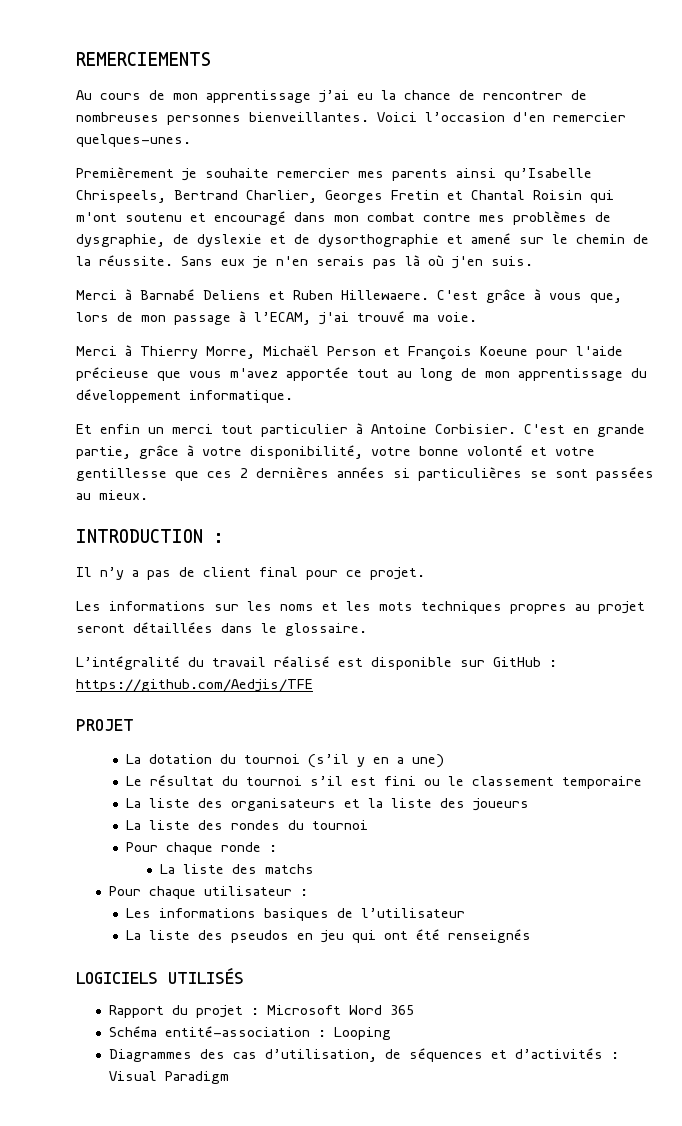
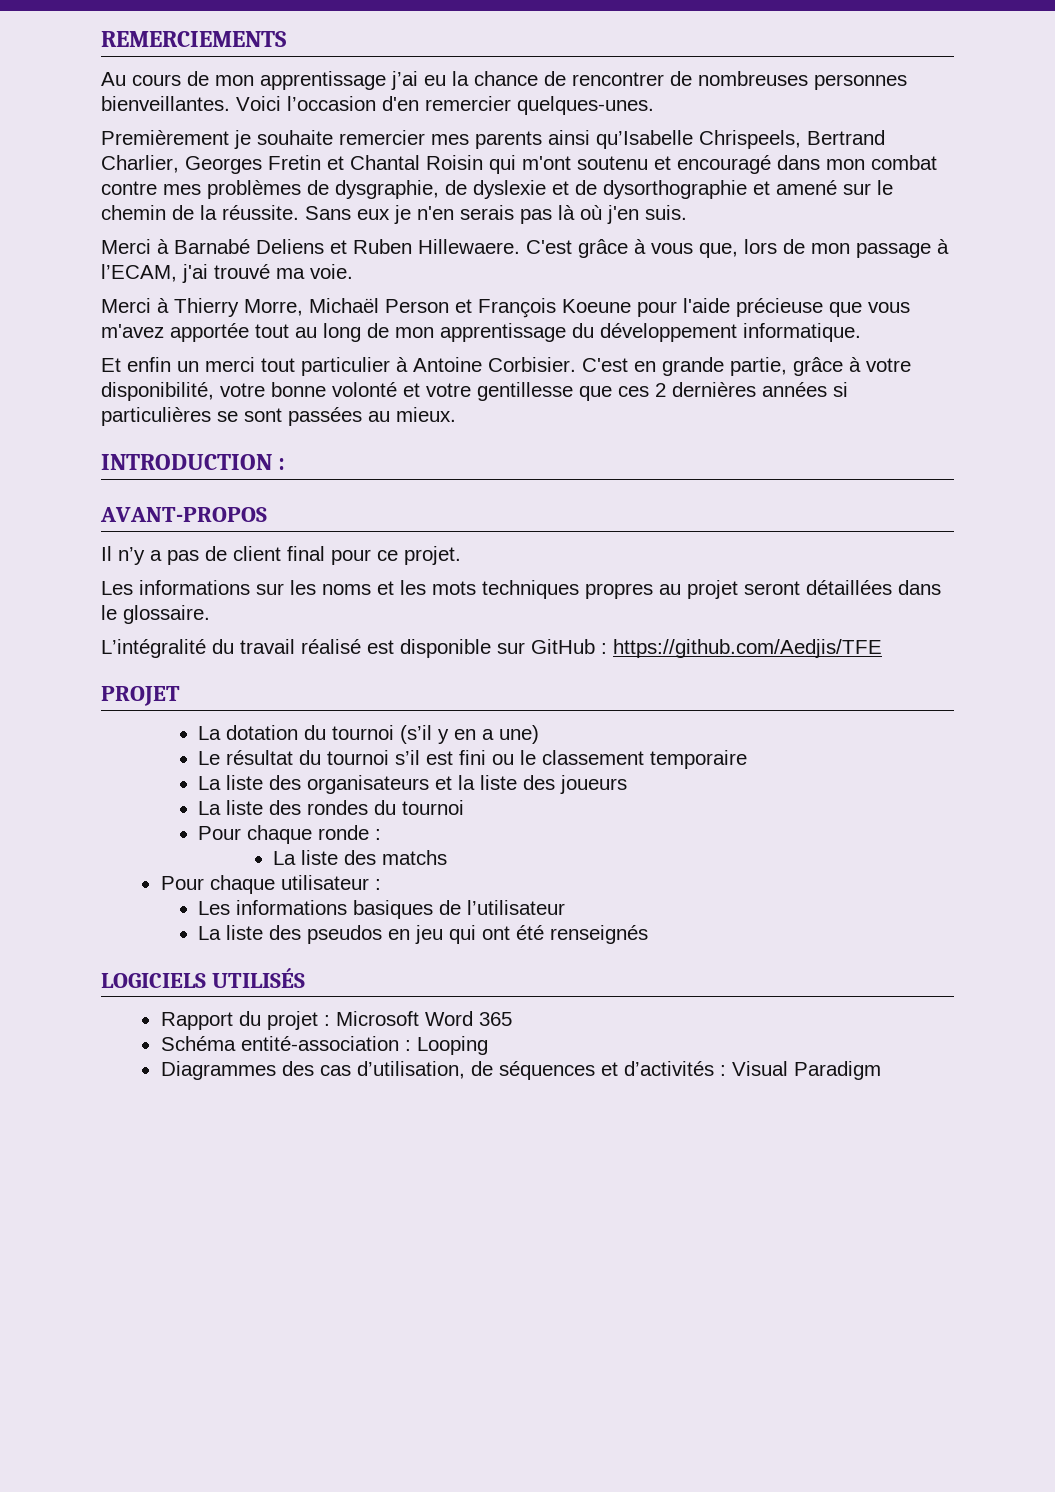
(224, 538) none -> [100,507,267,522] // AVANT-PROPOS

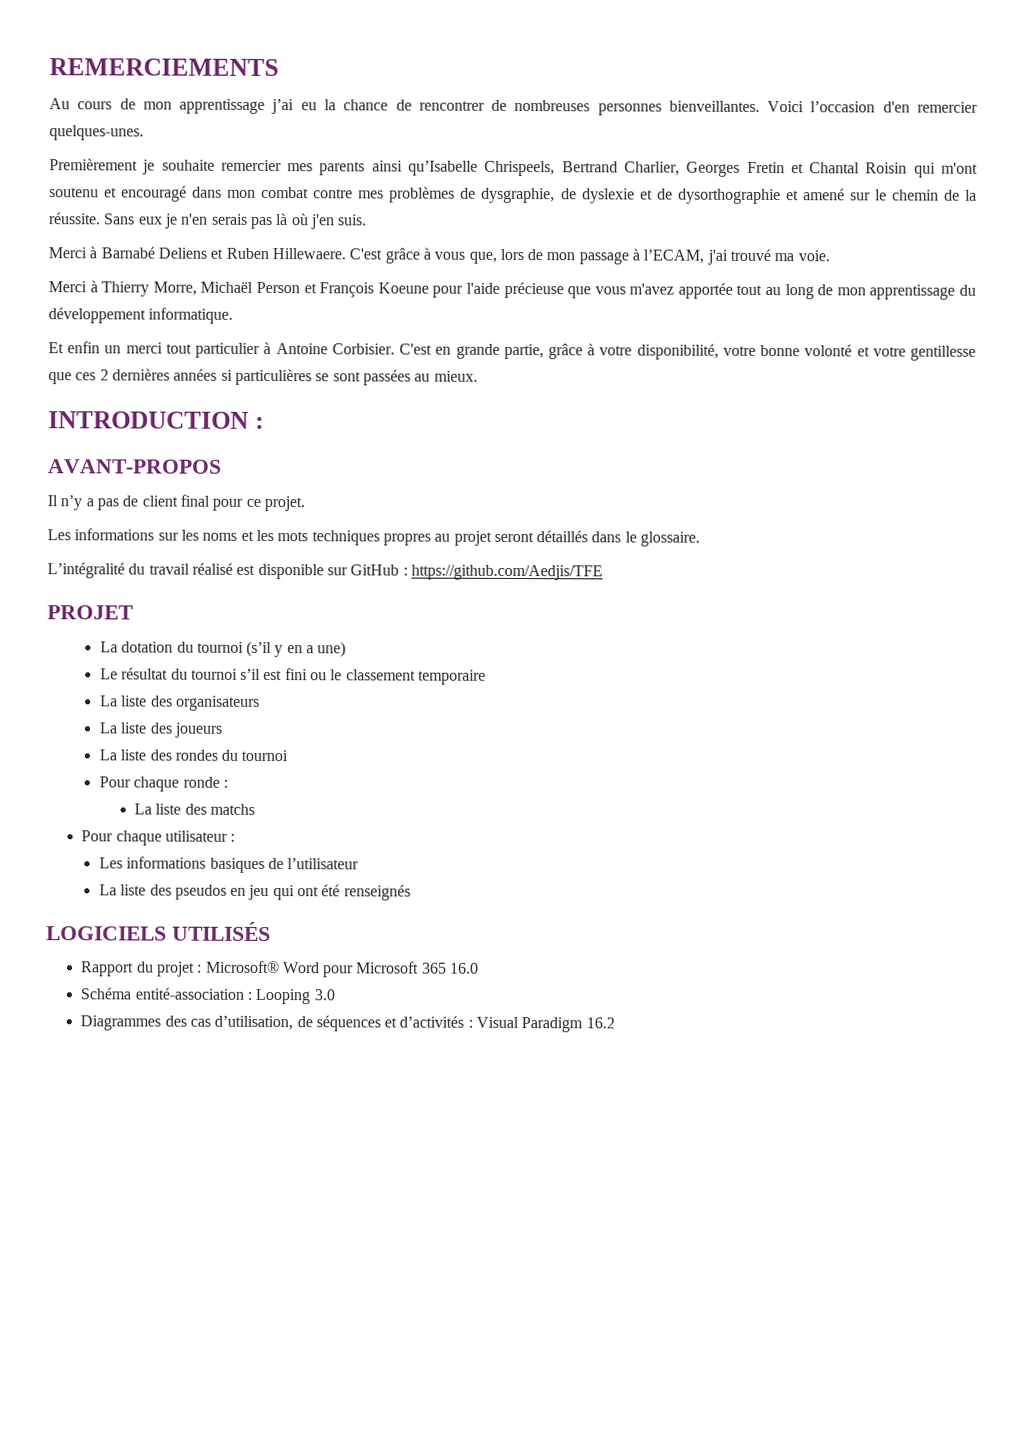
[806,580,892,595] détaillées -> [536,530,589,543] détaillés
[435,775,476,790] et la -> [98,722,118,734] // La
[335,1011,473,1026] Microsoft Word -> [205,960,420,978] Microsoft® Word pour Microsoft
(512, 1019) none -> [450,962,480,974] 16.0
(488, 1045) none -> [313,989,335,1001] 3.0
(881, 1070) none -> [585,1017,615,1029] 16.2

